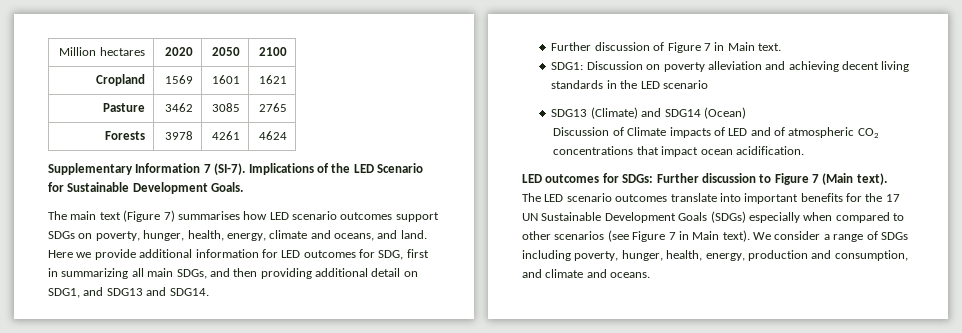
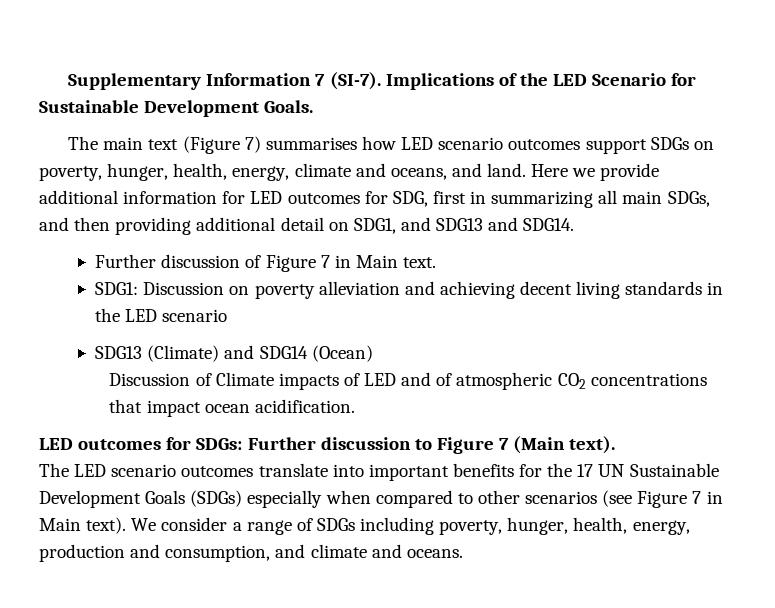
[59,47,145,56] [164,47,193,56] [211,47,240,56] [258,47,287,56] [95,74,145,86] [164,75,193,84] [211,75,240,84] [258,75,287,84] [102,103,145,112] [164,103,193,112] [211,103,240,112] [258,103,287,112] [104,131,145,140] [164,131,193,140] [211,131,240,140] [258,131,287,140] Million hectares | 2020 | 2050 | 2100 // Cropland | 1569 | 1601 | 1621 // Pasture | 3462 | 3085 | 2765 // Forests | 3978 | 4261 | 4624 // -> (68, 81) none

